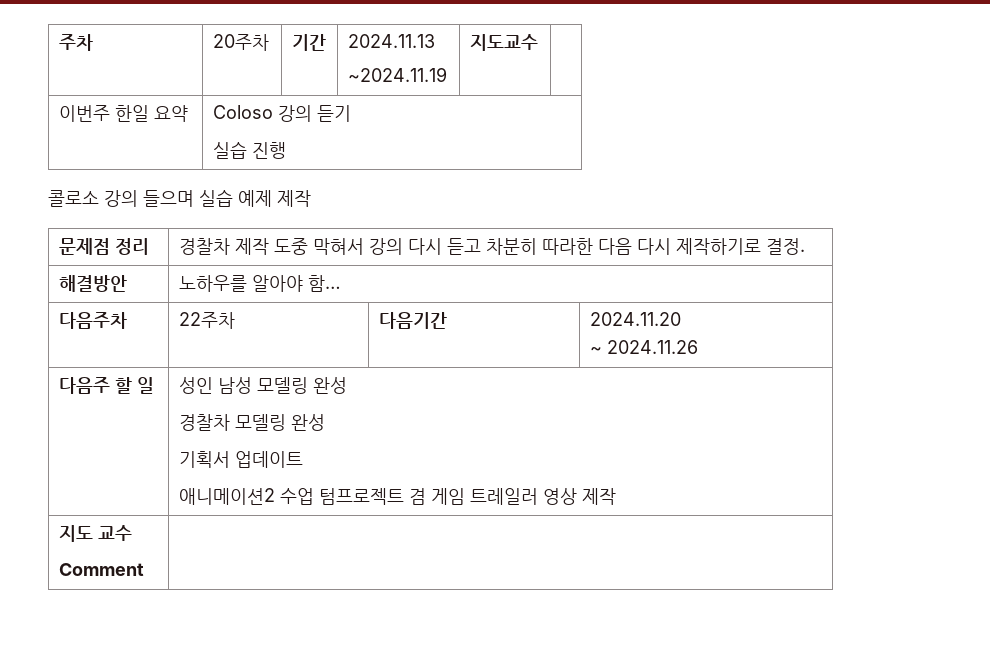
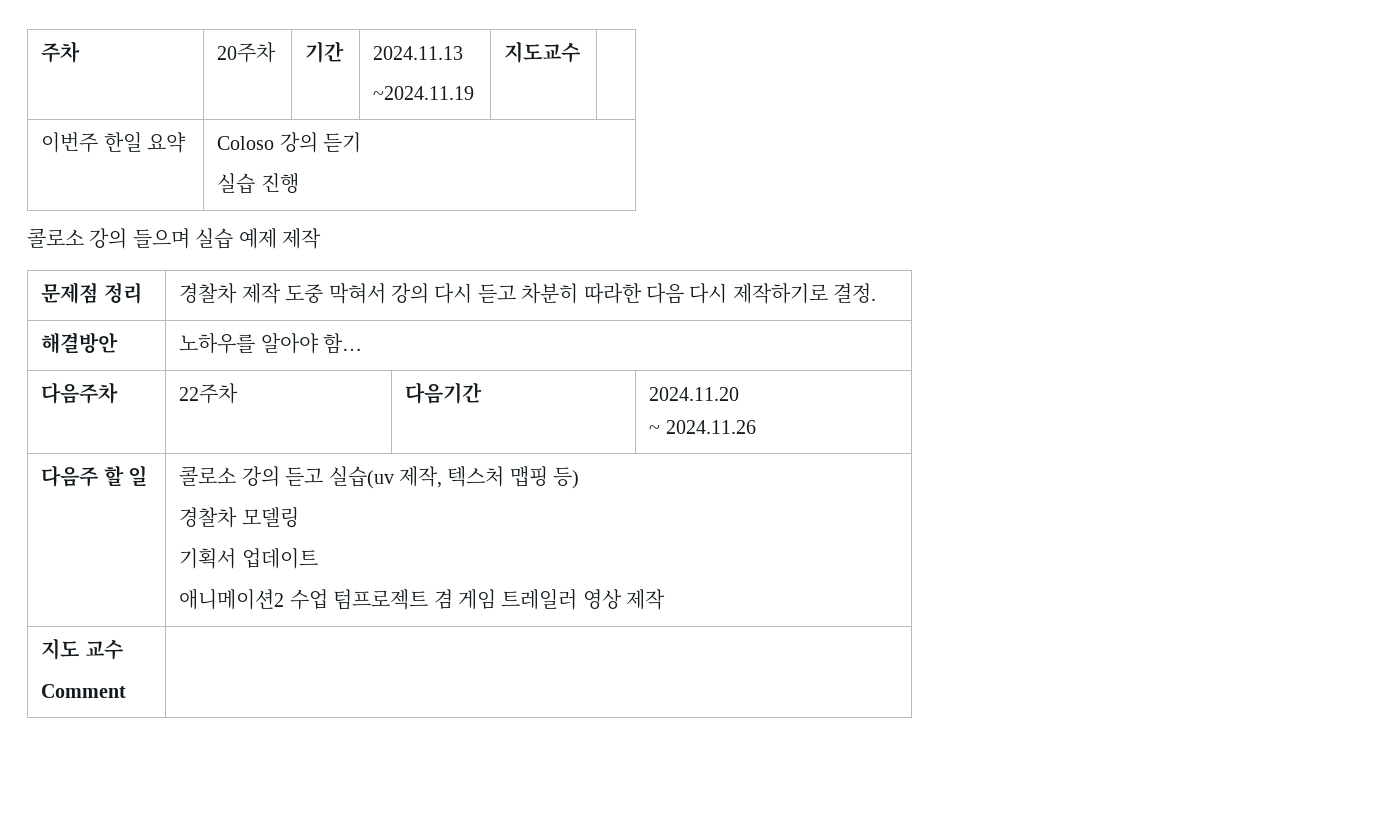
[178,377,347,394] 성인 남성 모델링 완성 -> [179,466,580,489] 콜로소 강의 듣고 실습(uv 제작, 텍스처 맵핑 등)
[290,414,325,431] 완성 -> (299, 517) none

